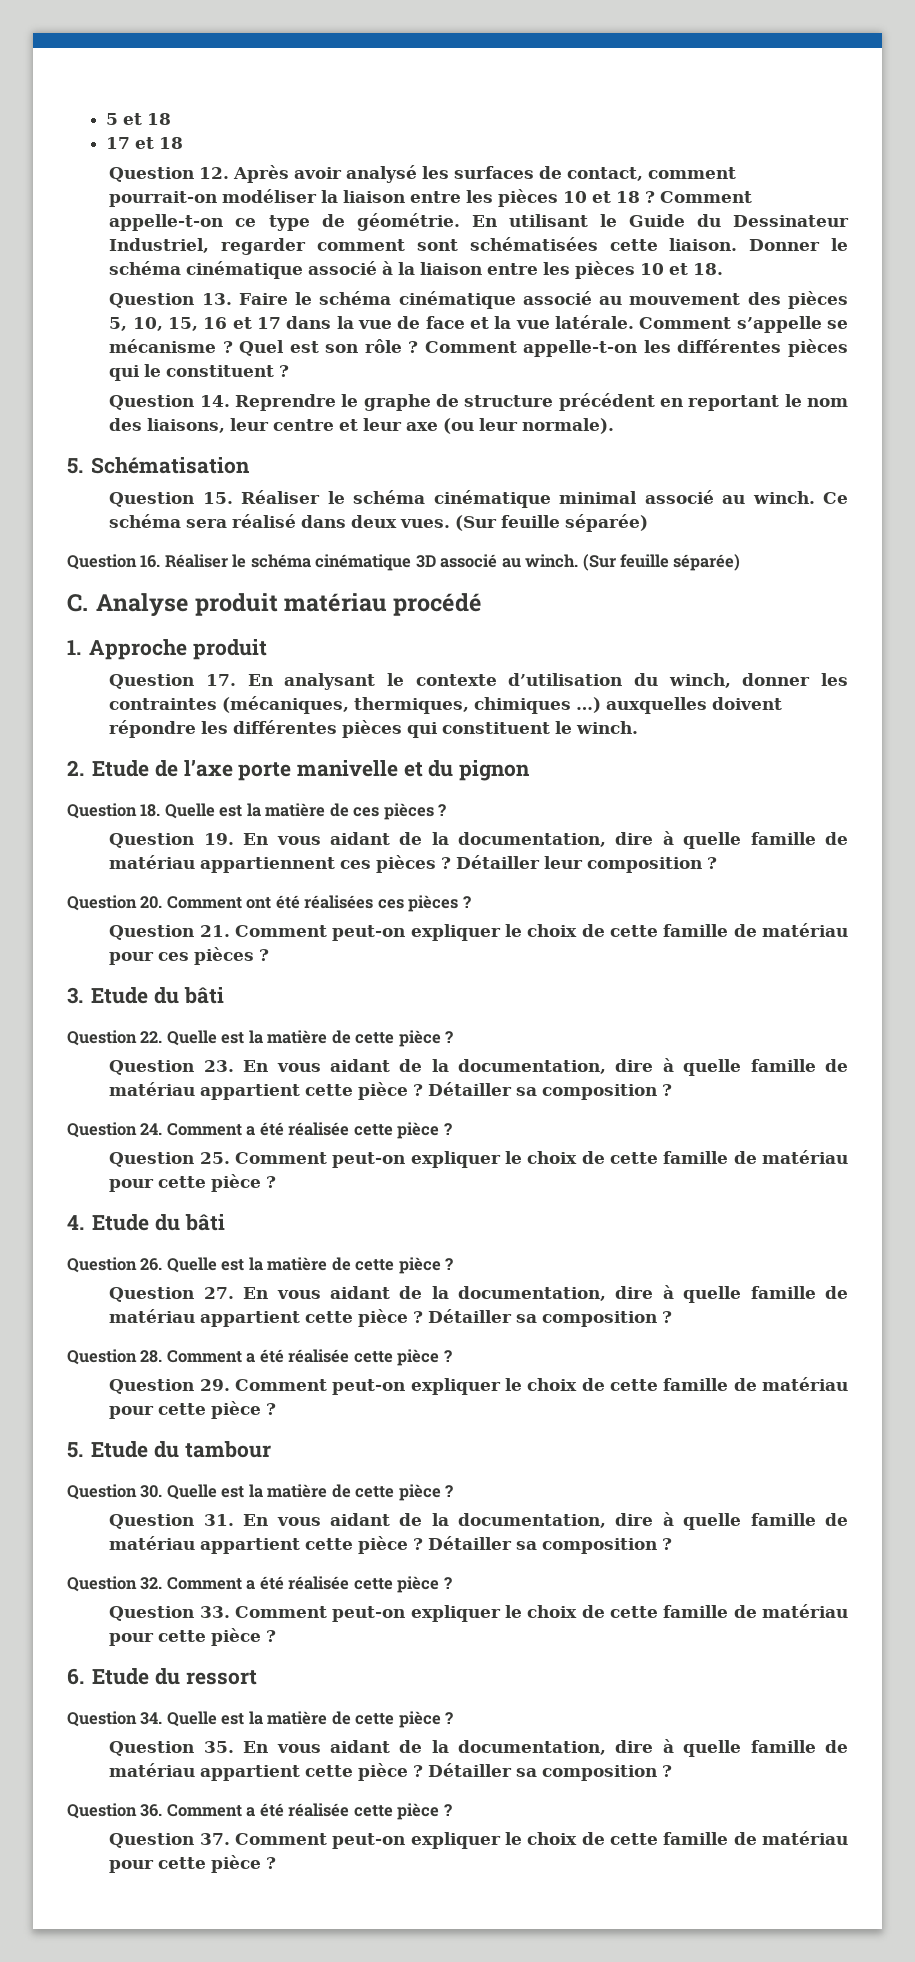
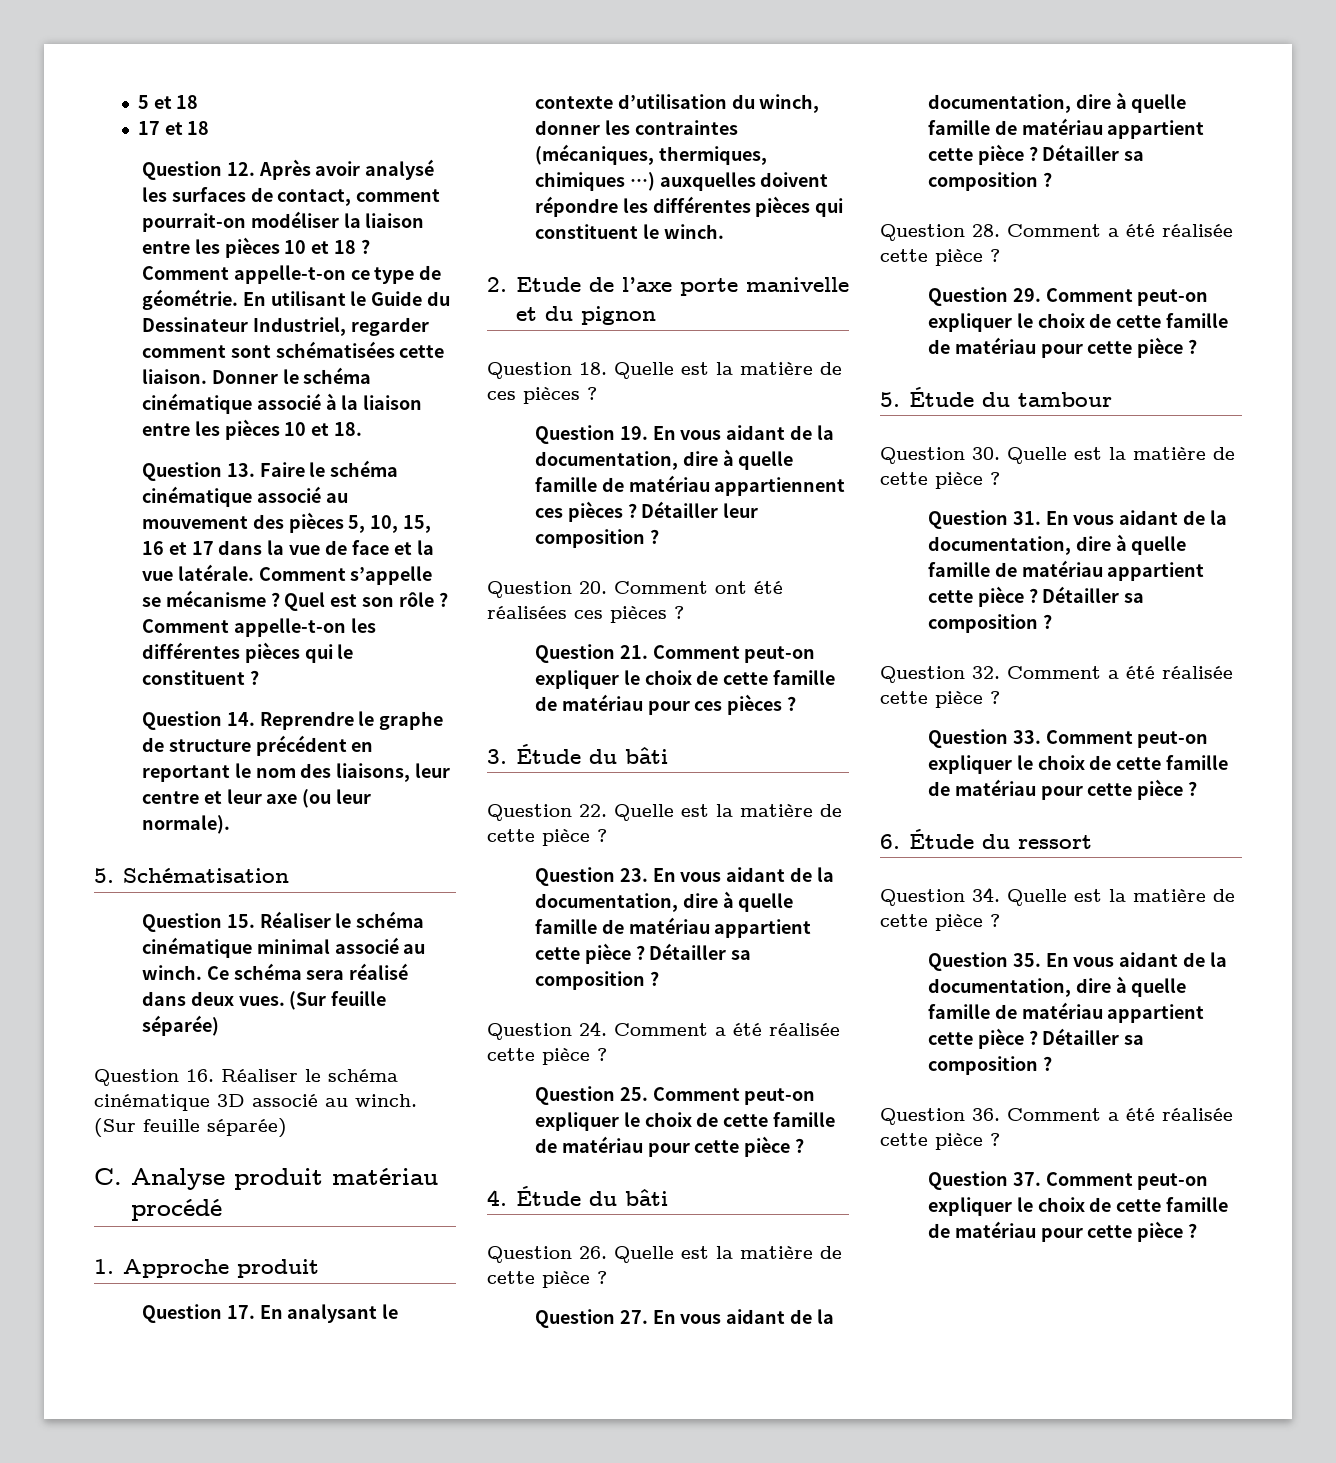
[91,987,149,1004] Etude -> [516,744,581,764] Étude
[92,1214,150,1231] Etude -> [516,1186,581,1206] Étude
[91,1441,149,1458] Etude -> [909,387,974,407] Étude
[92,1668,150,1685] Etude -> [909,829,974,849] Étude

